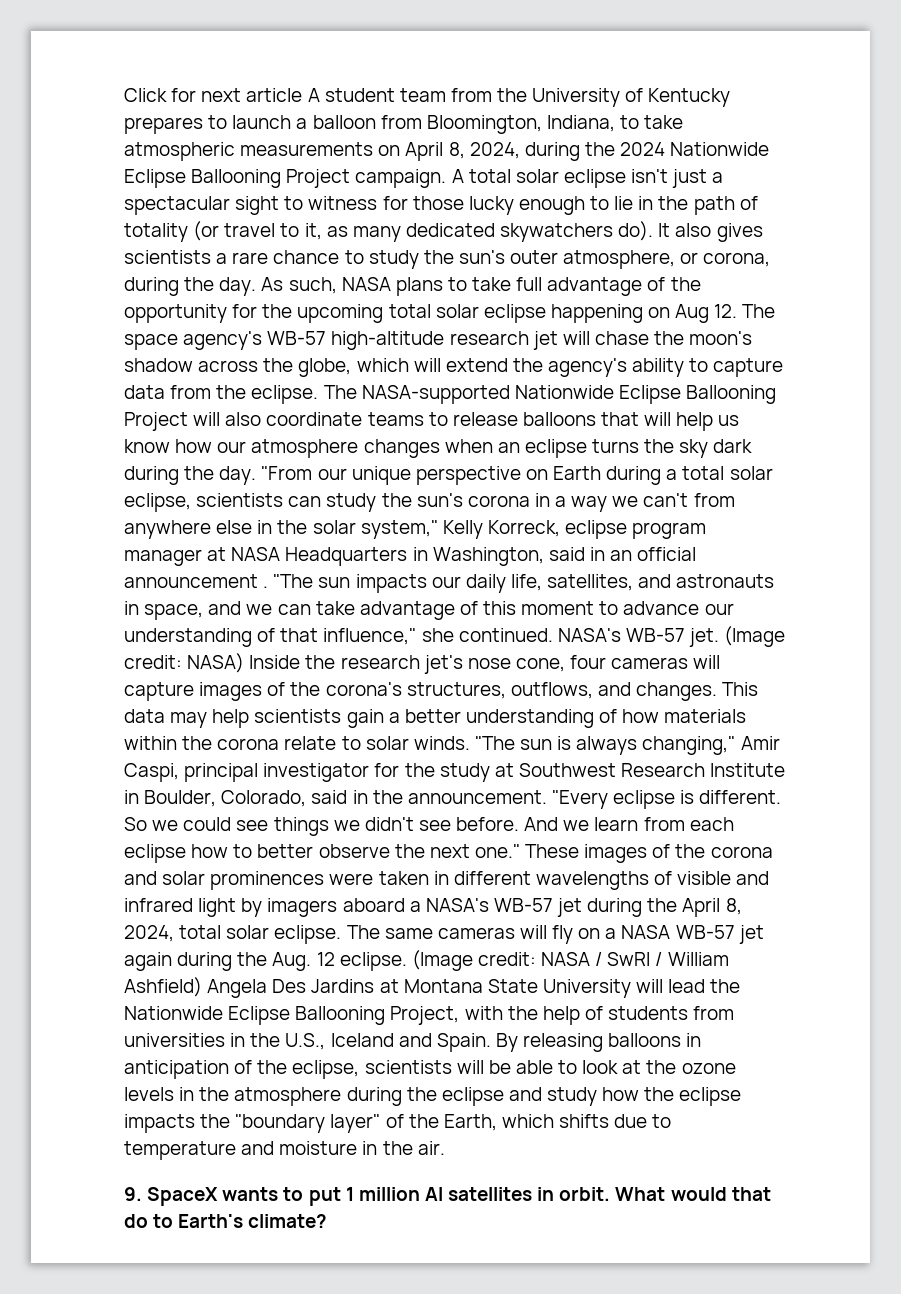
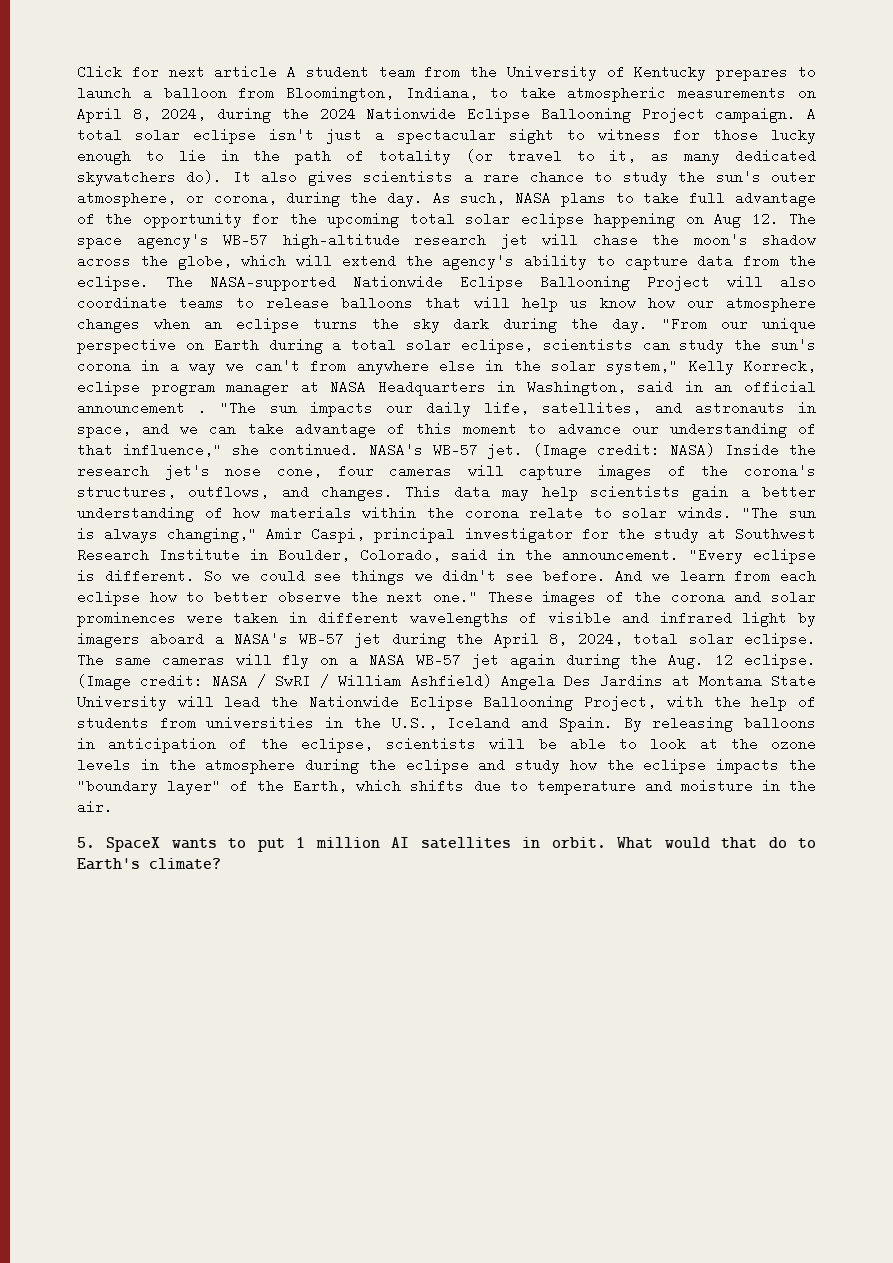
[124,1187,142,1201] 9. -> [77,837,95,848] 5.

